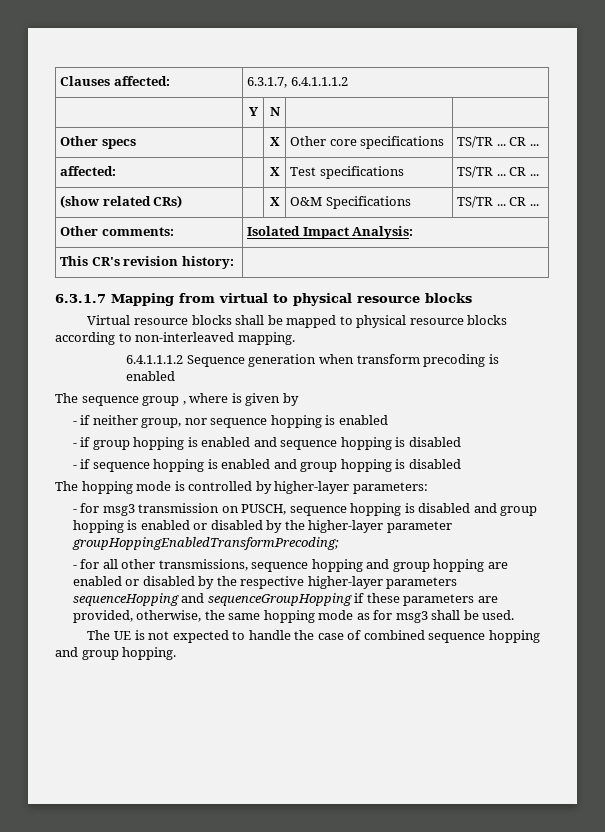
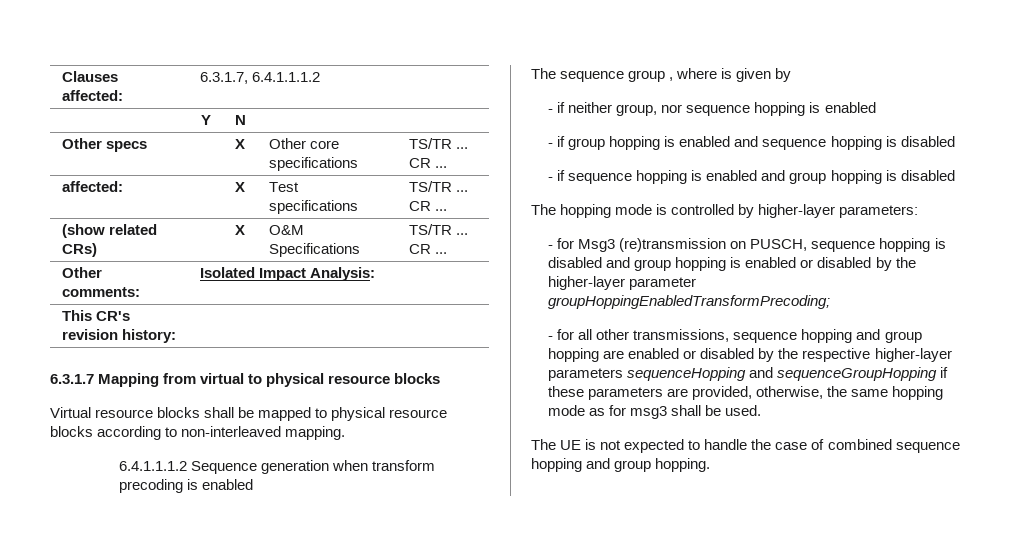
[102,503,220,516] msg3 transmission -> [578,238,727,252] Msg3 (re)transmission

